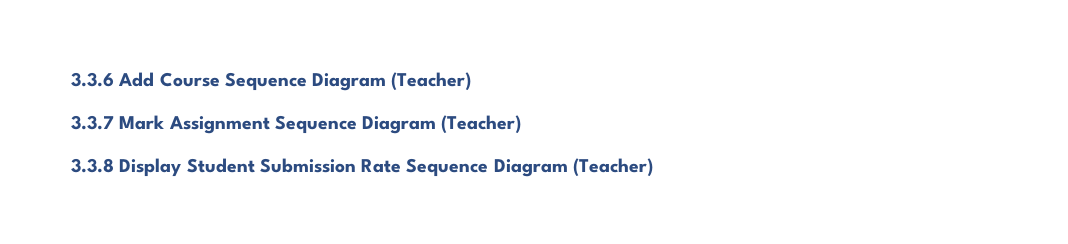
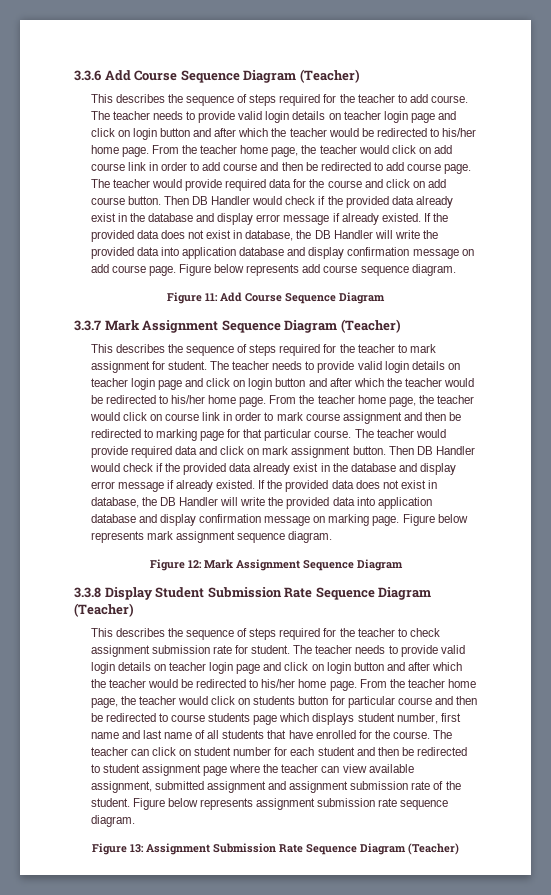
(472, 81) none -> [90,94,468,106] [90,111,456,123] [90,128,477,140] [90,145,452,157] [90,162,472,174] [90,179,446,191] [90,196,453,208] [90,213,448,225] [90,230,438,242] [90,247,474,259] [90,264,456,276] [167,292,385,304] // This describes the sequence of steps required for the teacher to add course. The teacher needs to provide valid login details on teacher login page and click on login button and after which the teacher would be redirected to his/her home page. From the teacher home page, the teacher would click on add course link in order to add course and then be redirected to add course page. The teacher would provide required data for the course and click on add course button. Then DB Handler would check if the provided data already exist in the database and display error message if already existed. If the provided data does not exist in database, the DB Handler will write the provided data into application database and display confirmation message on add course page. Figure below represents add course sequence diagram. // Figure 11: Add Course Sequence Diagram
(522, 124) none -> [90,344,436,356] [90,361,460,373] [90,378,475,390] [90,395,474,407] [89,412,462,424] [90,429,446,441] [90,446,475,458] [89,463,456,475] [90,480,437,492] [90,497,432,509] [90,514,468,526] [90,531,333,543] [149,559,403,571] // This describes the sequence of steps required for the teacher to mark assignment for student. The teacher needs to provide valid login details on teacher login page and click on login button and after which the teacher would be redirected to his/her home page. From the teacher home page, the teacher would click on course link in order to mark course assignment and then be redirected to marking page for that particular course. The teacher would provide required data and click on mark assignment button. Then DB Handler would check if the provided data already exist in the database and display error message if already existed. If the provided data does not exist in database, the DB Handler will write the provided data into application database and display confirmation message on marking page. Figure below represents mark assignment sequence diagram. // Figure 12: Mark Assignment Sequence Diagram
(653, 167) none -> [90,628,440,640] [90,645,465,657] [90,662,463,674] [90,679,476,691] [90,696,477,708] [90,713,461,725] [90,730,453,739] [90,747,467,756] [90,764,414,776] [90,781,461,793] [90,798,449,810] [90,815,135,827] [92,843,459,855] // This describes the sequence of steps required for the teacher to check assignment submission rate for student. The teacher needs to provide valid login details on teacher login page and click on login button and after which the teacher would be redirected to his/her home page. From the teacher home page, the teacher would click on students button for particular course and then be redirected to course students page which displays student number, first name and last name of all students that have enrolled for the course. The teacher can click on student number for each student and then be redirected to student assignment page where the teacher can view available assignment, submitted assignment and assignment submission rate of the student. Figure below represents assignment submission rate sequence diagram. // Figure 13: Assignment Submission Rate Sequence Diagram (Teacher)

